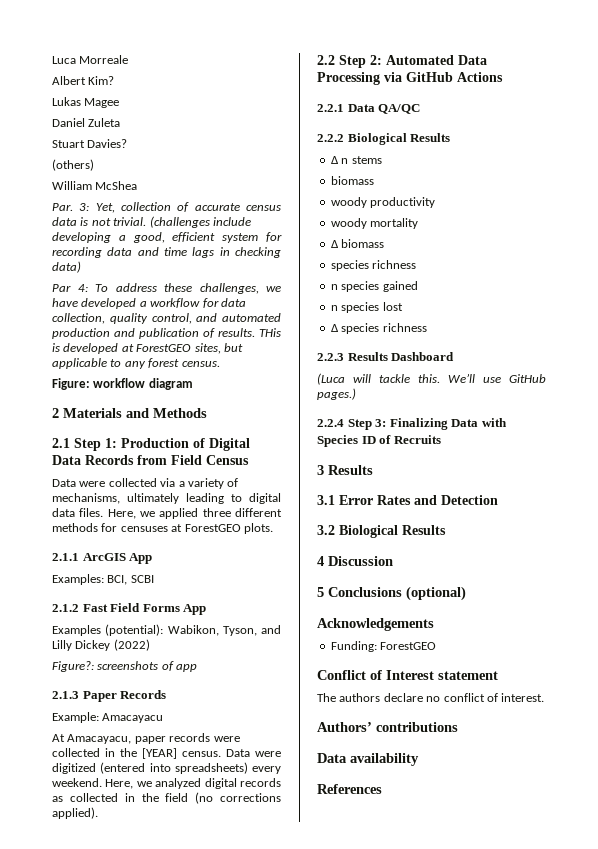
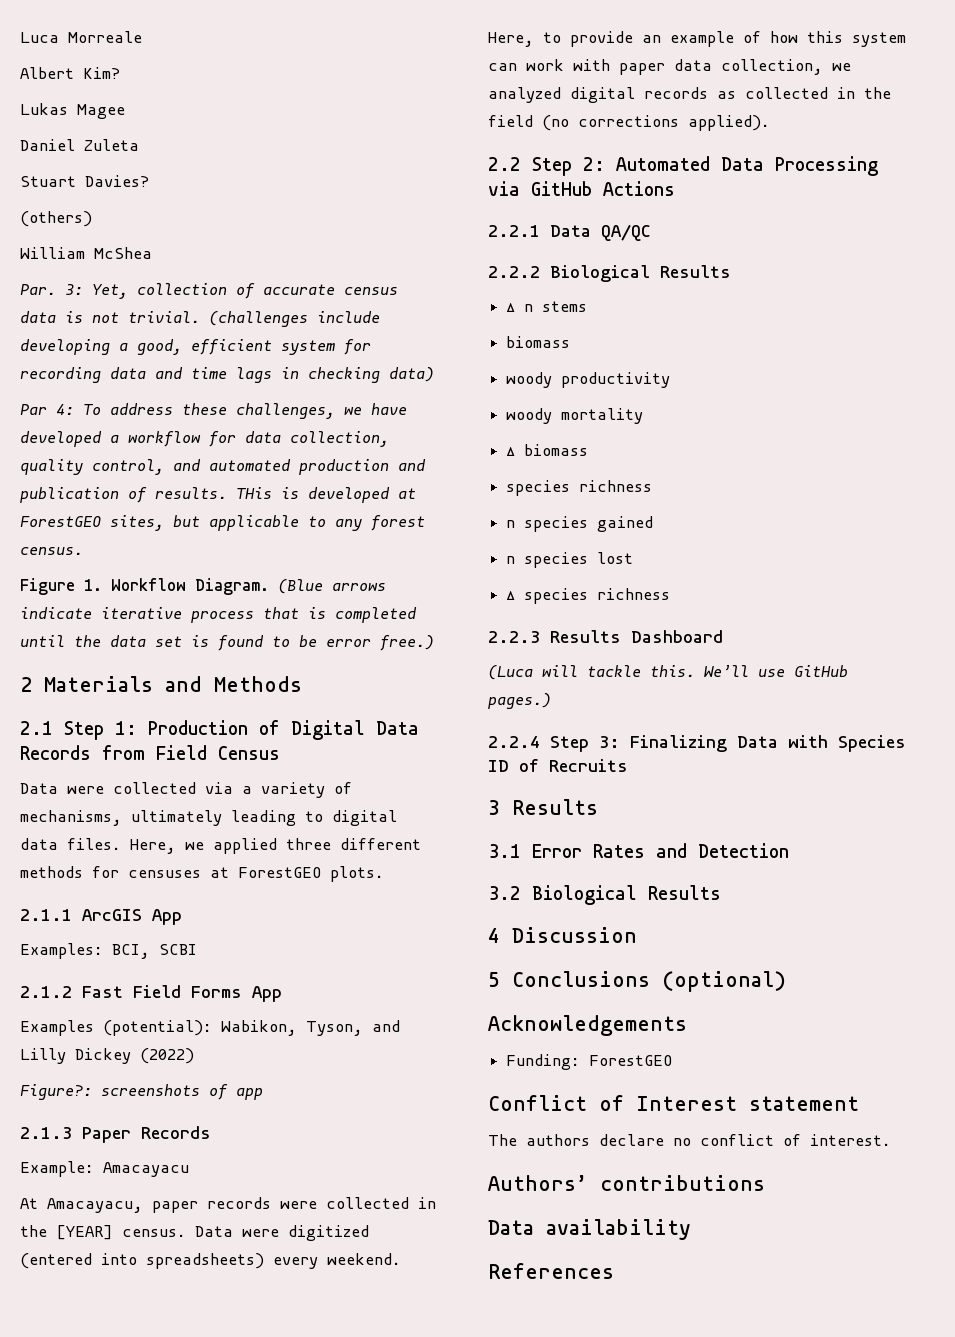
[52,378,193,390] Figure: workflow diagram -> [20,578,386,595] [20,607,417,623] [20,635,434,651] Figure 1. Workflow Diagram. (Blue arrows indicate iterative process that is completed until the data set is found to be error free.)
(134, 784) none -> [543,31,906,47] [488,59,823,75] to provide an example of how this system can work with paper data collection,

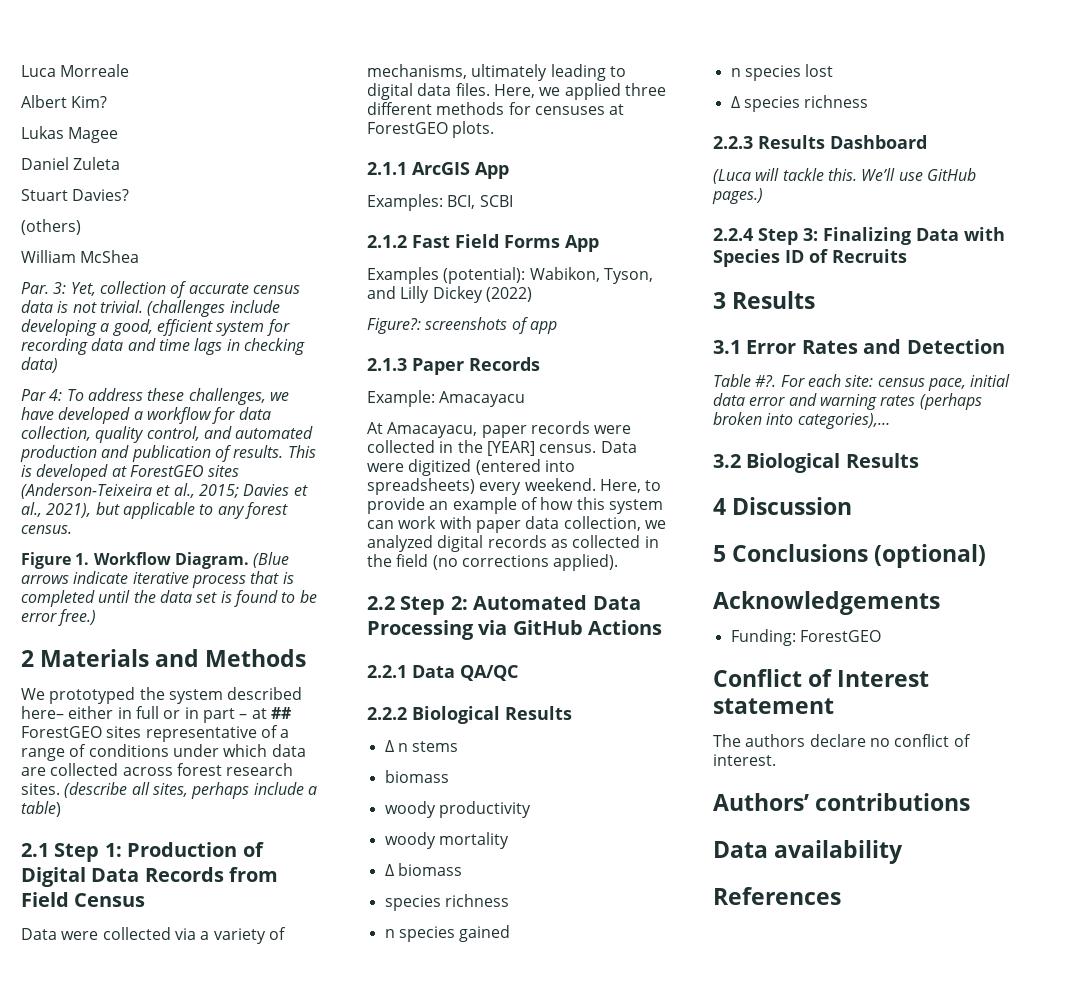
[236,487,272,499] THis -> [287,445,316,458] This
[110,515,164,531] sites, -> [208,465,240,477] [21,483,308,499] [21,502,92,518] sites (Anderson-Teixeira et al., 2015; Davies et al., 2021),
(302, 684) none -> [21,687,303,704] [21,706,291,723] [21,725,290,742] [21,744,306,761] [21,763,294,776] [21,782,317,799] [21,801,61,817] // We prototyped the system described here– either in full or in part – at ## ForestGEO sites representative of a range of conditions under which data are collected across forest research sites. (describe all sites, perhaps include a table)
(789, 850) none -> [713,374,1011,391] [713,393,982,410] [713,412,890,429] // Table #?. For each site: census pace, initial data error and warning rates (perhaps broken into categories),…

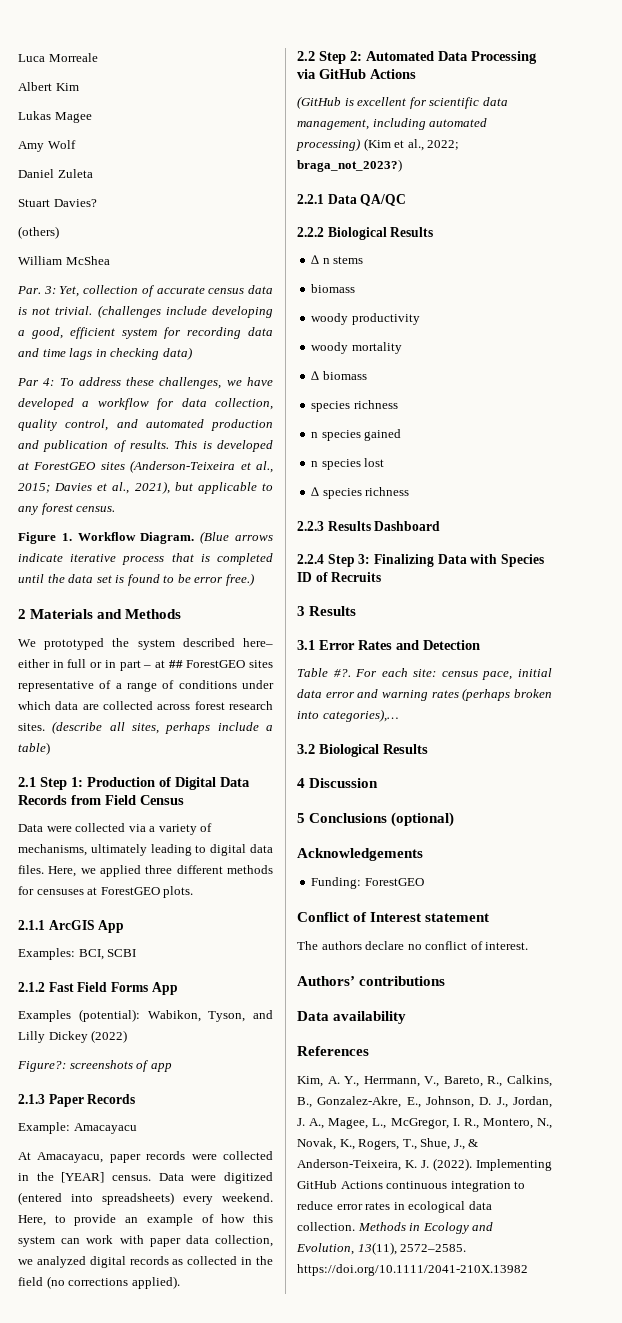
[71,96,108,108] Kim? -> [55,83,79,91] Kim
(119, 135) none -> [18,140,76,152] // Amy Wolf
(663, 627) none -> [297,96,508,109] [297,118,488,130] [296,138,460,151] [297,159,402,172] // (GitHub is excellent for scientific data management, including automated processing) (Kim et al., 2022; braga_not_2023?)
[713,168,976,184] [712,188,763,204] // (Luca will tackle this. We’ll use GitHub pages.) -> (441, 526) none
(841, 896) none -> [297,1075,552,1087] [297,1096,552,1108] [297,1118,552,1129] [297,1138,479,1150] [297,1158,552,1171] [297,1180,526,1192] [297,1201,492,1213] [297,1222,494,1234] [296,1242,467,1255] [297,1264,528,1276] // Kim, A. Y., Herrmann, V., Bareto, R., Calkins, B., Gonzalez-Akre, E., Johnson, D. J., Jordan, J. A., Magee, L., McGregor, I. R., Montero, N., Novak, K., Rogers, T., Shue, J., & Anderson-Teixeira, K. J. (2022). Implementing GitHub Actions continuous integration to reduce error rates in ecological data collection. Methods in Ecology and Evolution, 13(11), 2572–2585. https://doi.org/10.1111/2041-210X.13982

